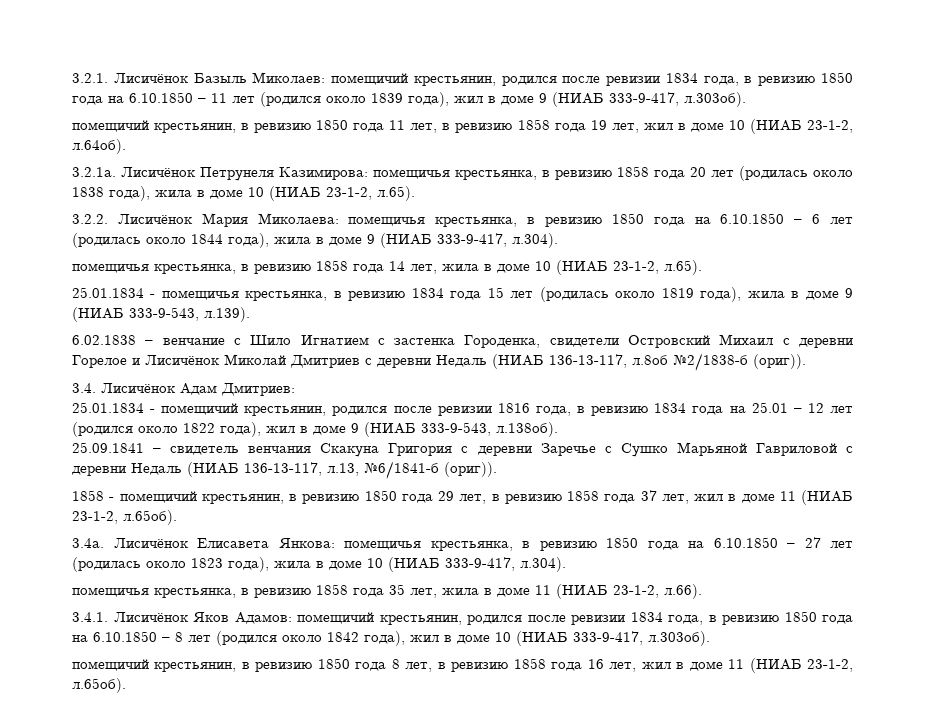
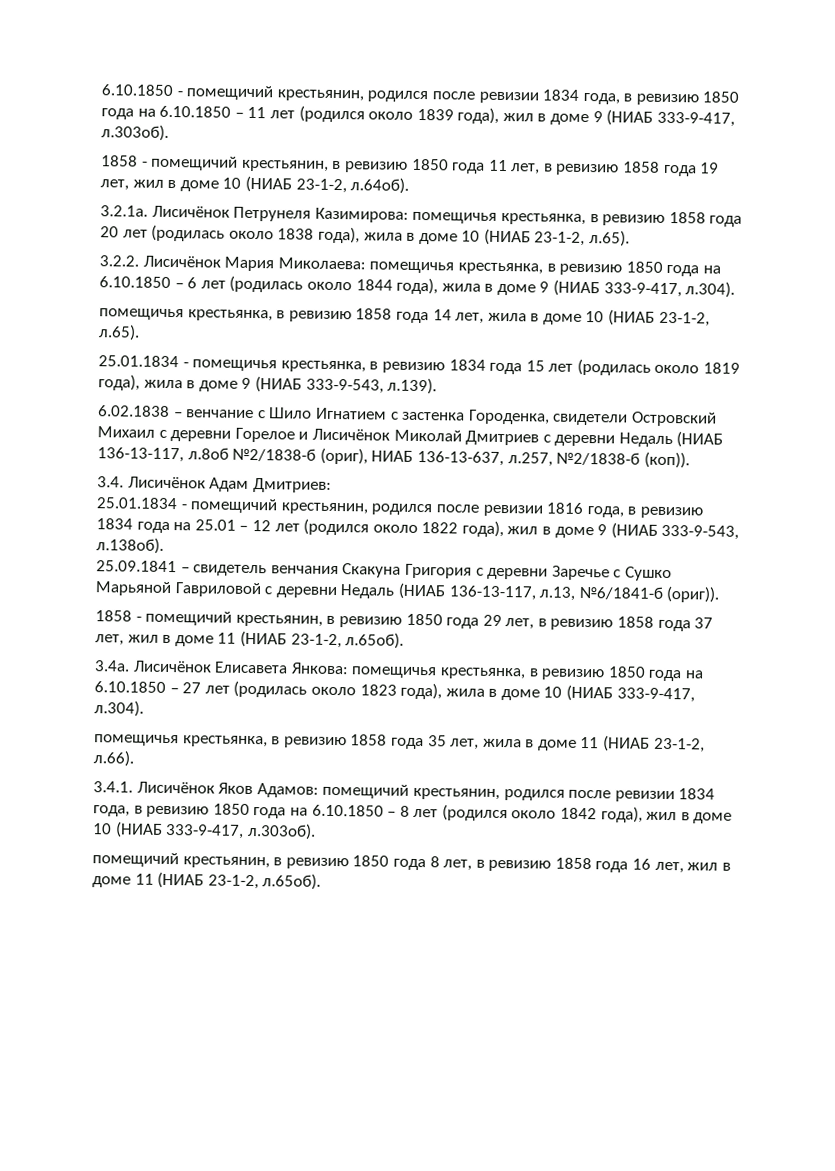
[72,72,326,83] 3.2.1. Лисичёнок Базыль Миколаев: -> [101,84,183,97] 6.10.1850 -
(746, 99) none -> [101,155,148,167] 1858 -
[753,354,806,369] (ориг)). -> [319,447,690,469] (ориг), НИАБ 136-13-637, л.257, №2/1838-б (коп)).

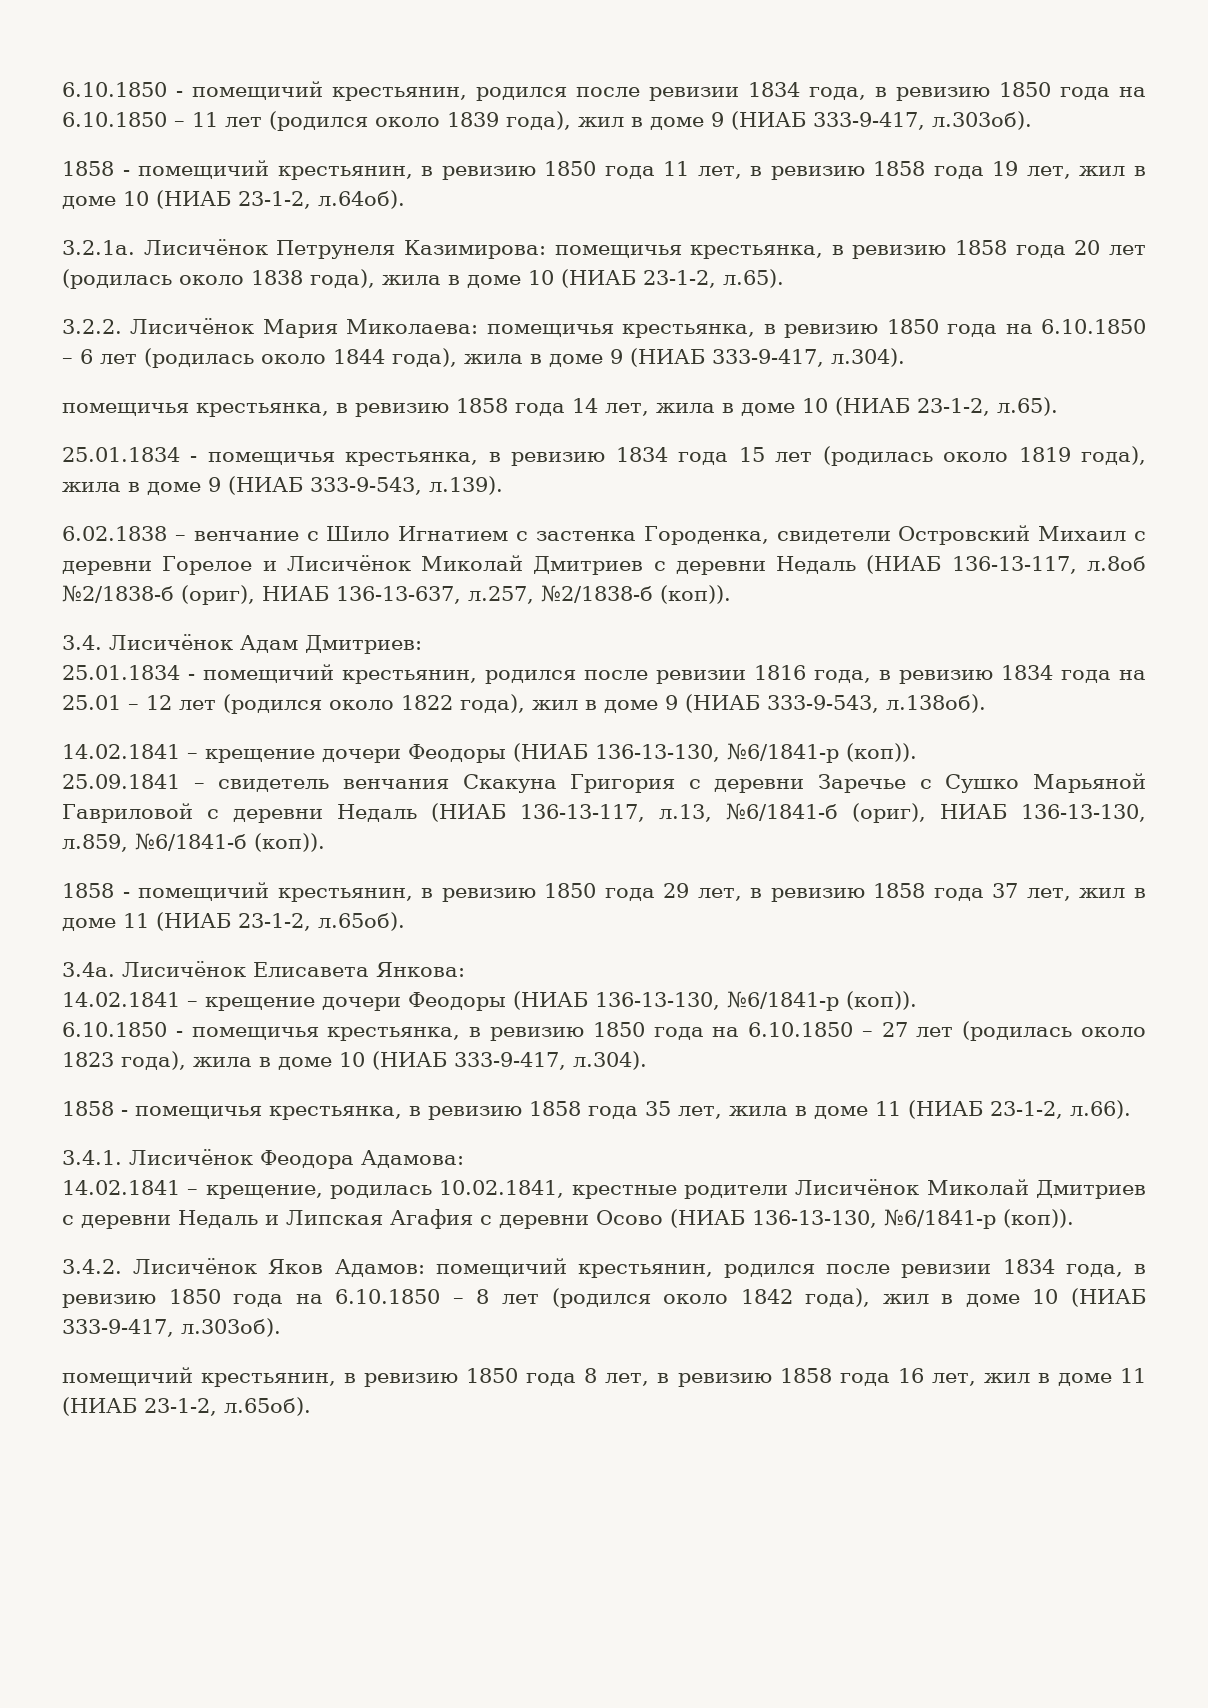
(164, 545) none -> [62,743,917,763] // 14.02.1841 – крещение дочери Феодоры (НИАБ 136-13-130, №6/1841-р (коп)).
[666,586,721,603] (ориг)). -> [852,803,1146,823] [62,833,325,852] (ориг), НИАБ 136-13-130, л.859, №6/1841-б (коп)).
(349, 668) none -> [62,991,917,1011] [62,1022,183,1037] // 14.02.1841 – крещение дочери Феодоры (НИАБ 136-13-130, №6/1841-р (коп)). // 6.10.1850 -
(144, 708) none -> [62,1101,128,1116] 1858 -
(215, 787) none -> [260,1150,464,1169] [62,1179,1146,1199] [62,1209,1074,1229] [62,1258,258,1274] Феодора Адамова: // 14.02.1841 – крещение, родилась 10.02.1841, крестные родители Лисичёнок Миколай Дмитриев с деревни Недаль и Липская Агафия с деревни Осово (НИАБ 136-13-130, №6/1841-р (коп)). // 3.4.2. Лисичёнок

